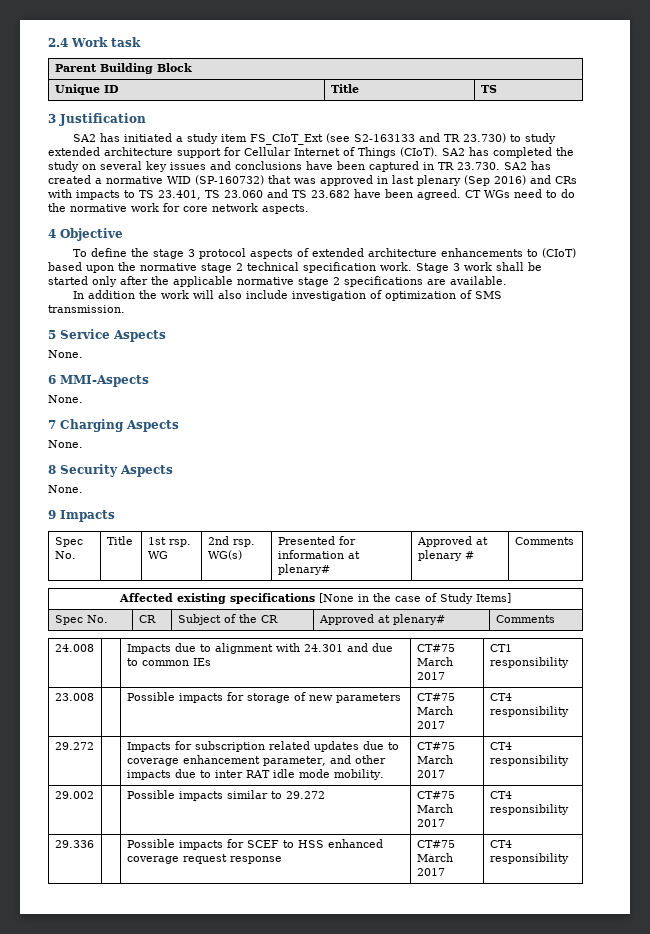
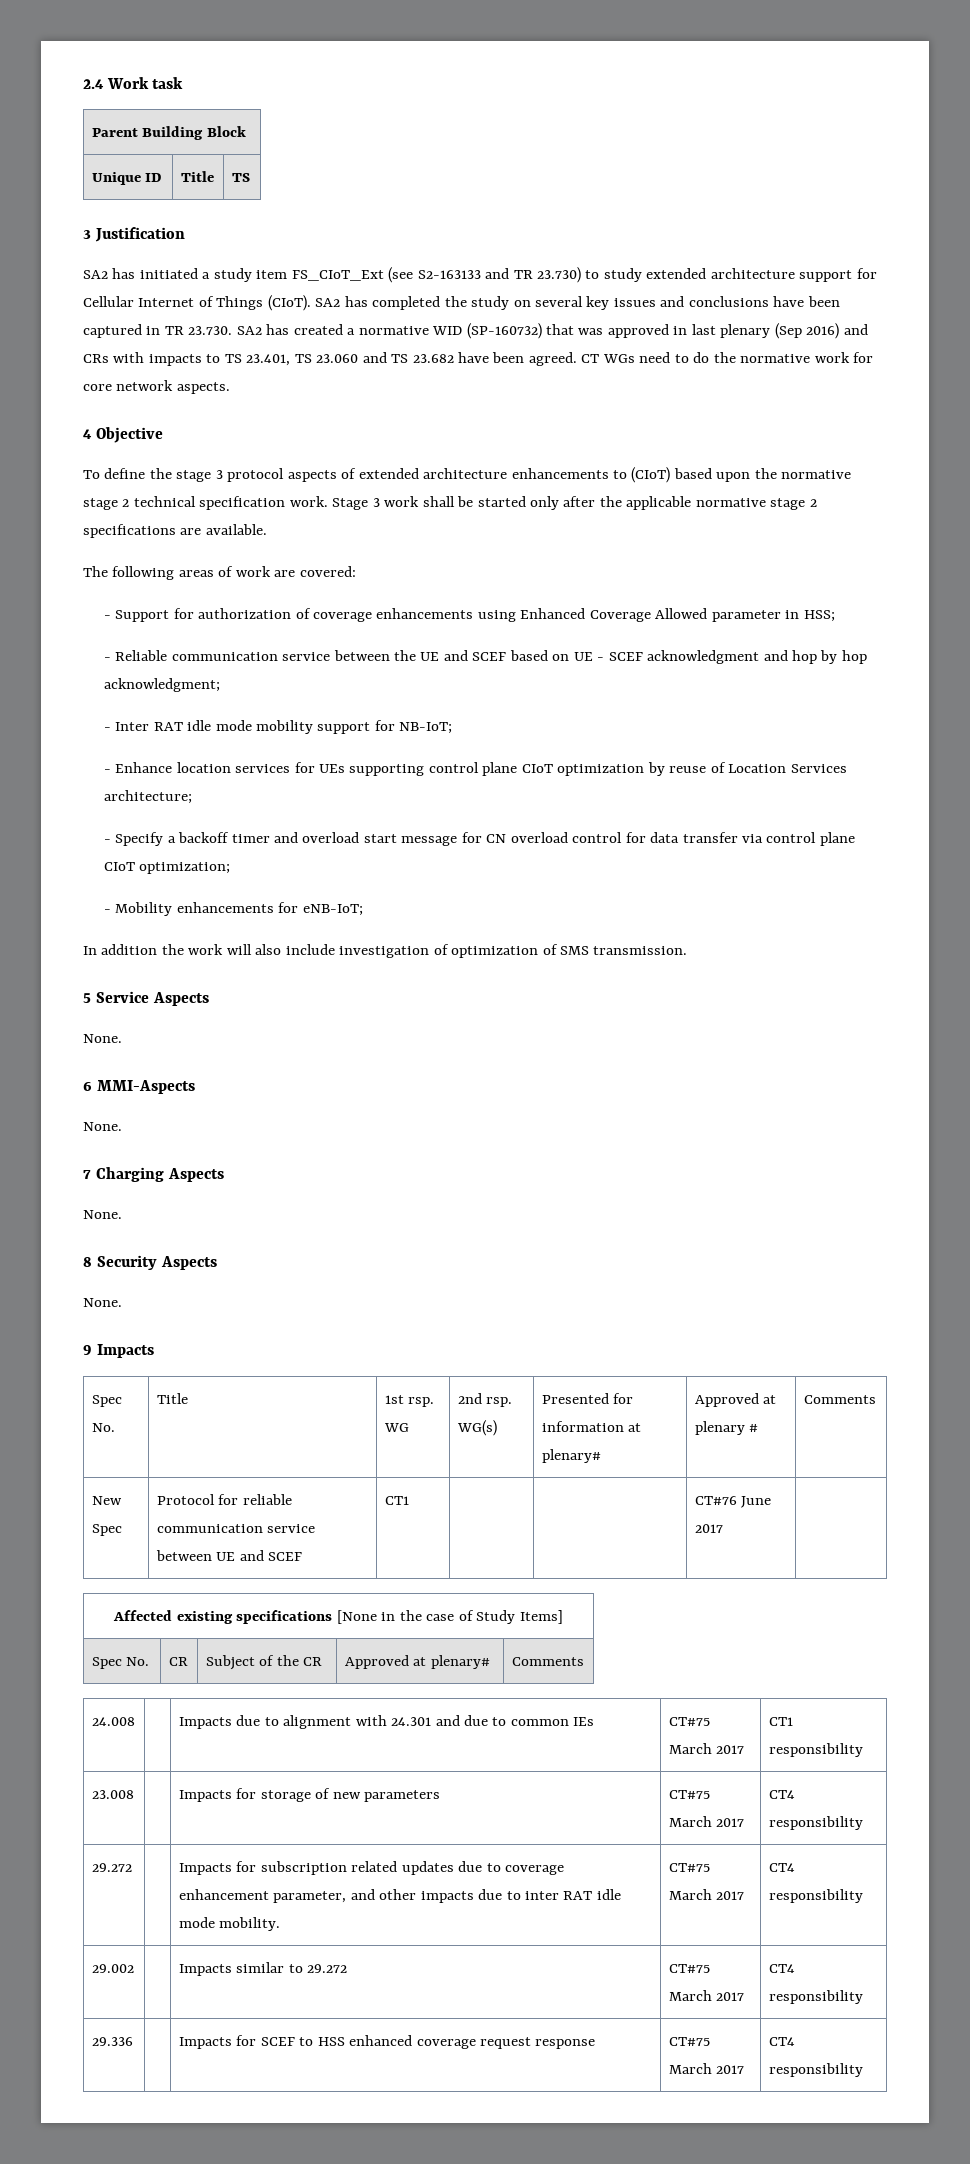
(507, 280) none -> [83,566,356,580] [103,608,835,622] [103,650,867,664] [103,678,220,692] [103,720,453,734] [103,762,847,776] [103,790,192,804] [103,832,855,846] [103,862,231,874] [103,902,363,916] // The following areas of work are covered: // - Support for authorization of coverage enhancements using Enhanced Coverage Allowed parameter in HSS; // - Reliable communication service between the UE and SCEF based on UE - SCEF acknowledgment and hop by hop acknowledgment; // - Inter RAT idle mode mobility support for NB-IoT; // - Enhance location services for UEs supporting control plane CIoT optimization by reuse of Location Services architecture; // - Specify a backoff timer and overload start message for CN overload control for data transfer via control plane CIoT optimization; // - Mobility enhancements for eNB-IoT;
(574, 541) none -> [91,1496,122,1505] [91,1524,122,1536] [156,1494,292,1505] [156,1524,316,1533] [155,1550,303,1561] [384,1496,409,1505] [694,1496,772,1508] [694,1524,723,1533] // New Spec | Protocol for reliable communication service between UE and SCEF | CT1 | | | CT#76 June 2017 |
[126,692,223,703] Possible impacts -> [178,1790,232,1802] Impacts
[126,790,223,801] Possible impacts -> [178,1964,232,1976] Impacts
[126,839,223,850] Possible impacts -> [178,2037,232,2049] Impacts

